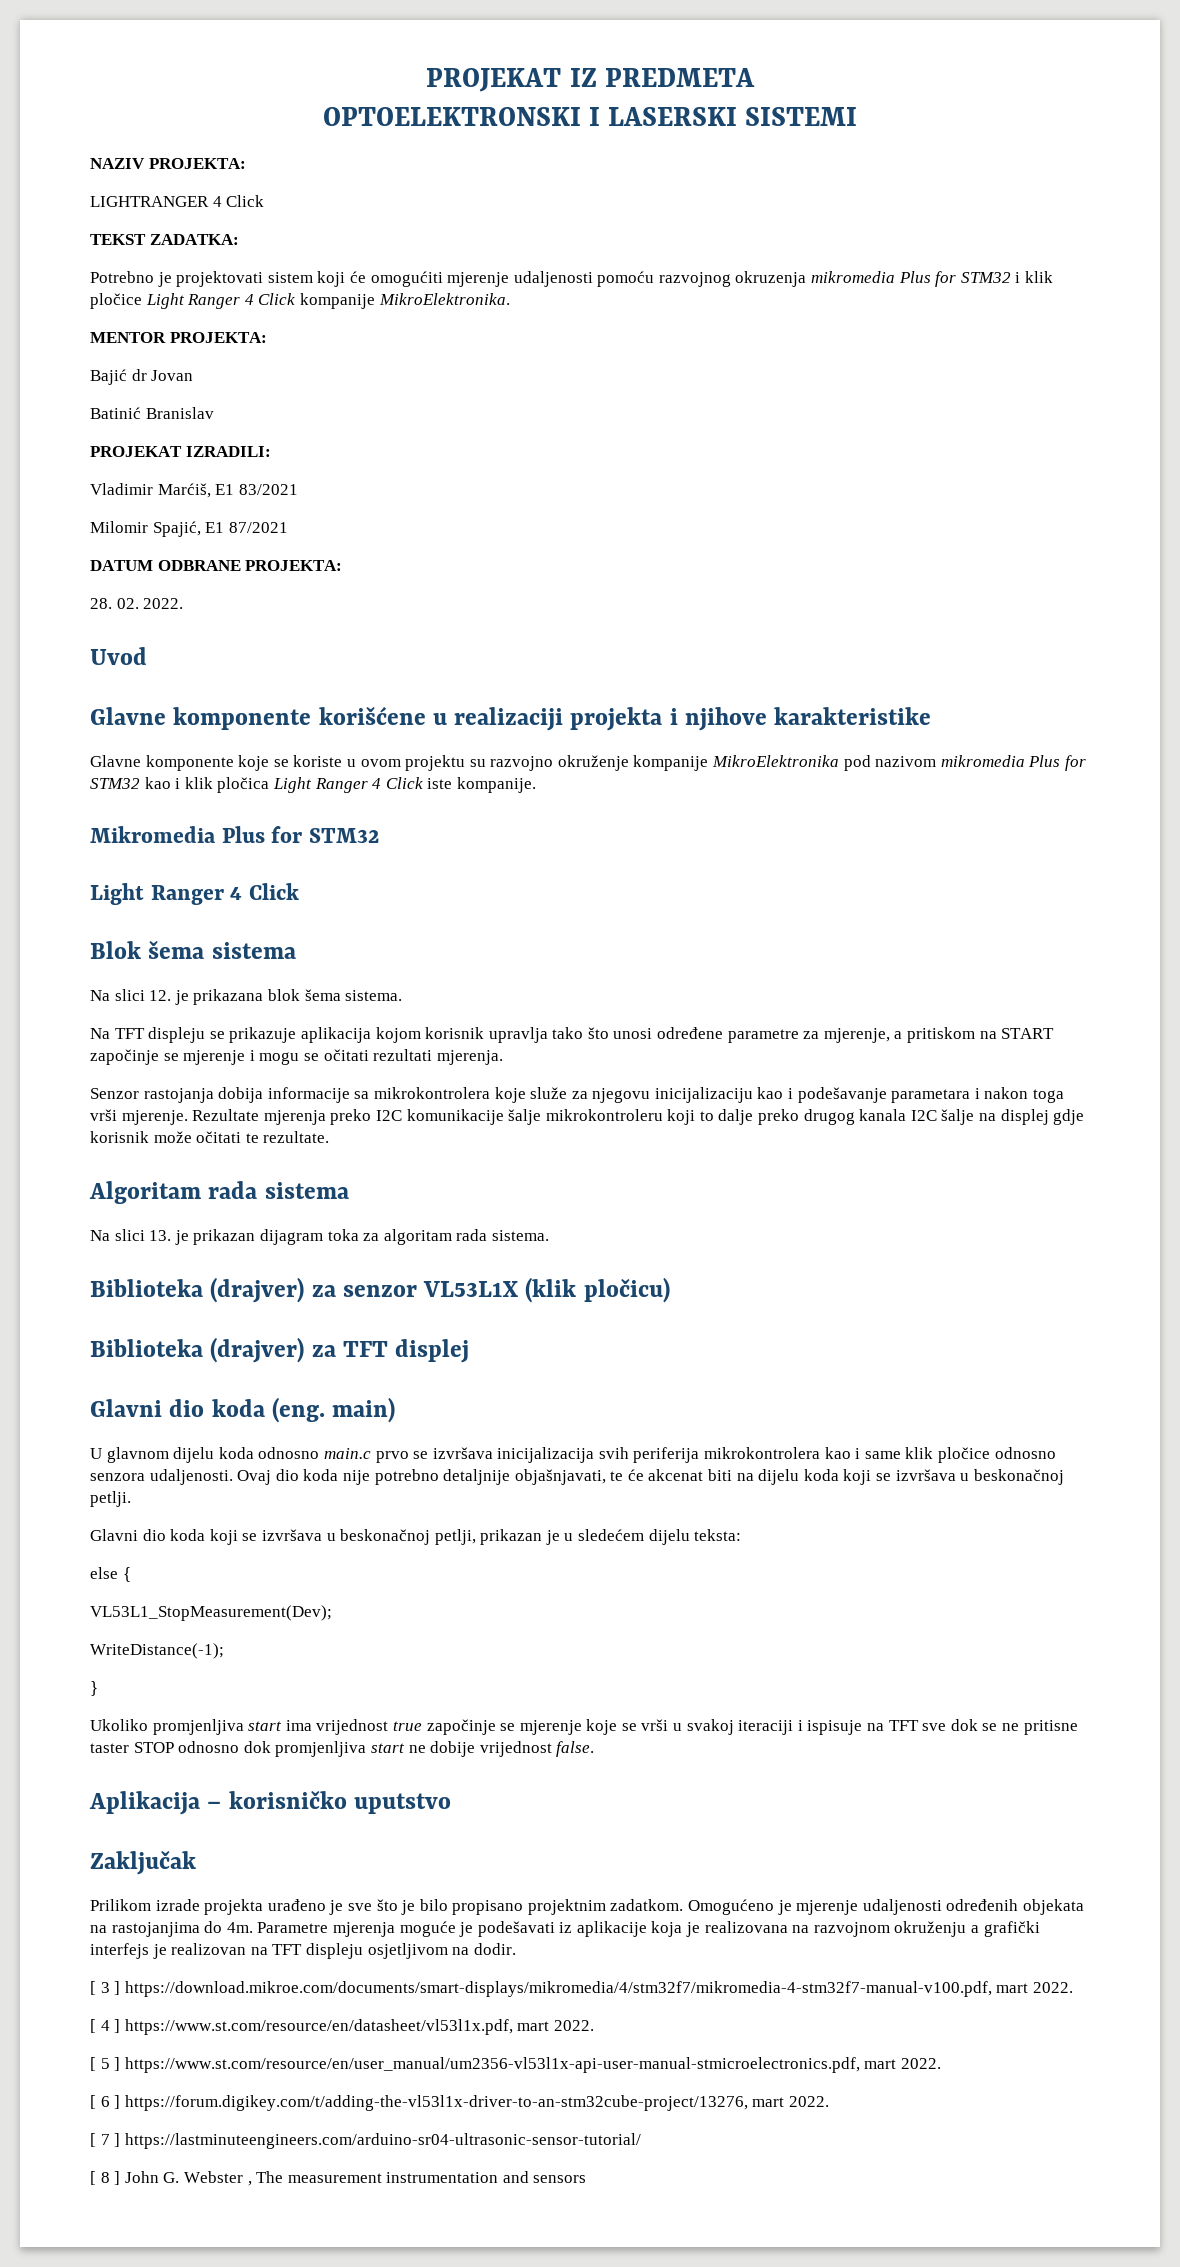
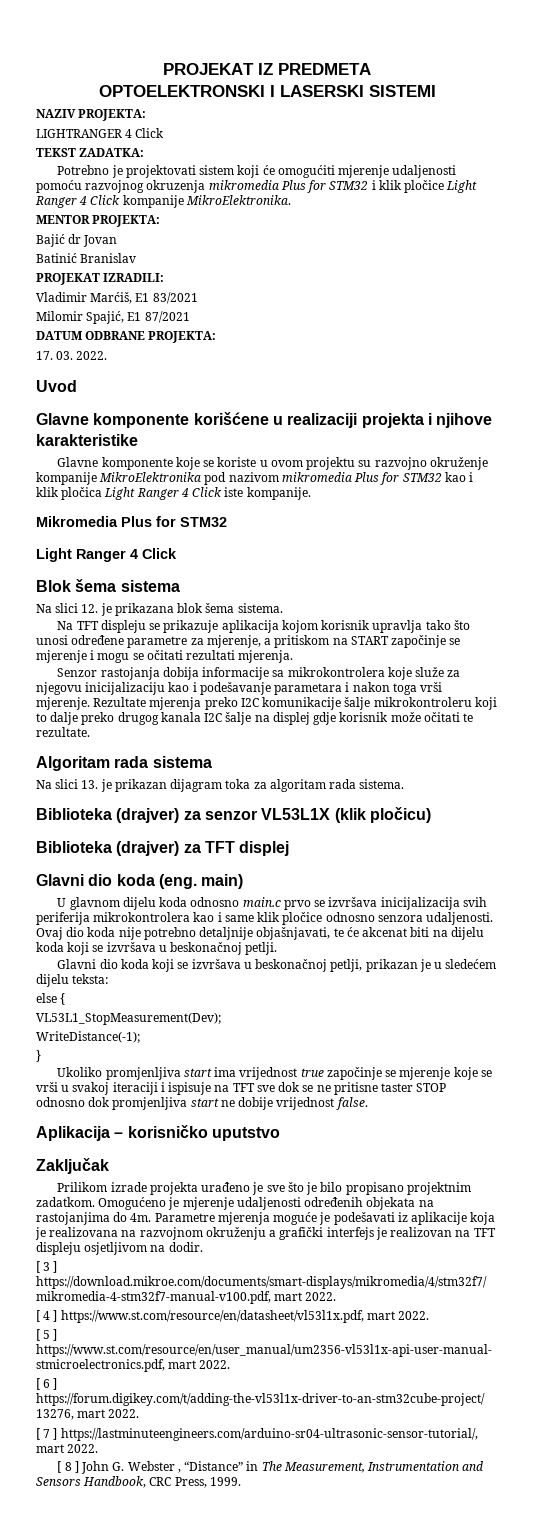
[90,598,139,609] 28. 02. -> [36,351,74,360] 17. 03.
[124,2133,641,2149] https://lastminuteengineers.com/arduino-sr04-ultrasonic-sensor-tutorial/ -> [60,1428,478,1441] [36,1444,99,1453] https://lastminuteengineers.com/arduino-sr04-ultrasonic-sensor-tutorial/, mart 2022.
[256,2171,587,2183] The measurement instrumentation and sensors -> [184,1461,484,1473] [36,1476,241,1488] “Distance” in The Measurement, Instrumentation and Sensors Handbook, CRC Press, 1999.

